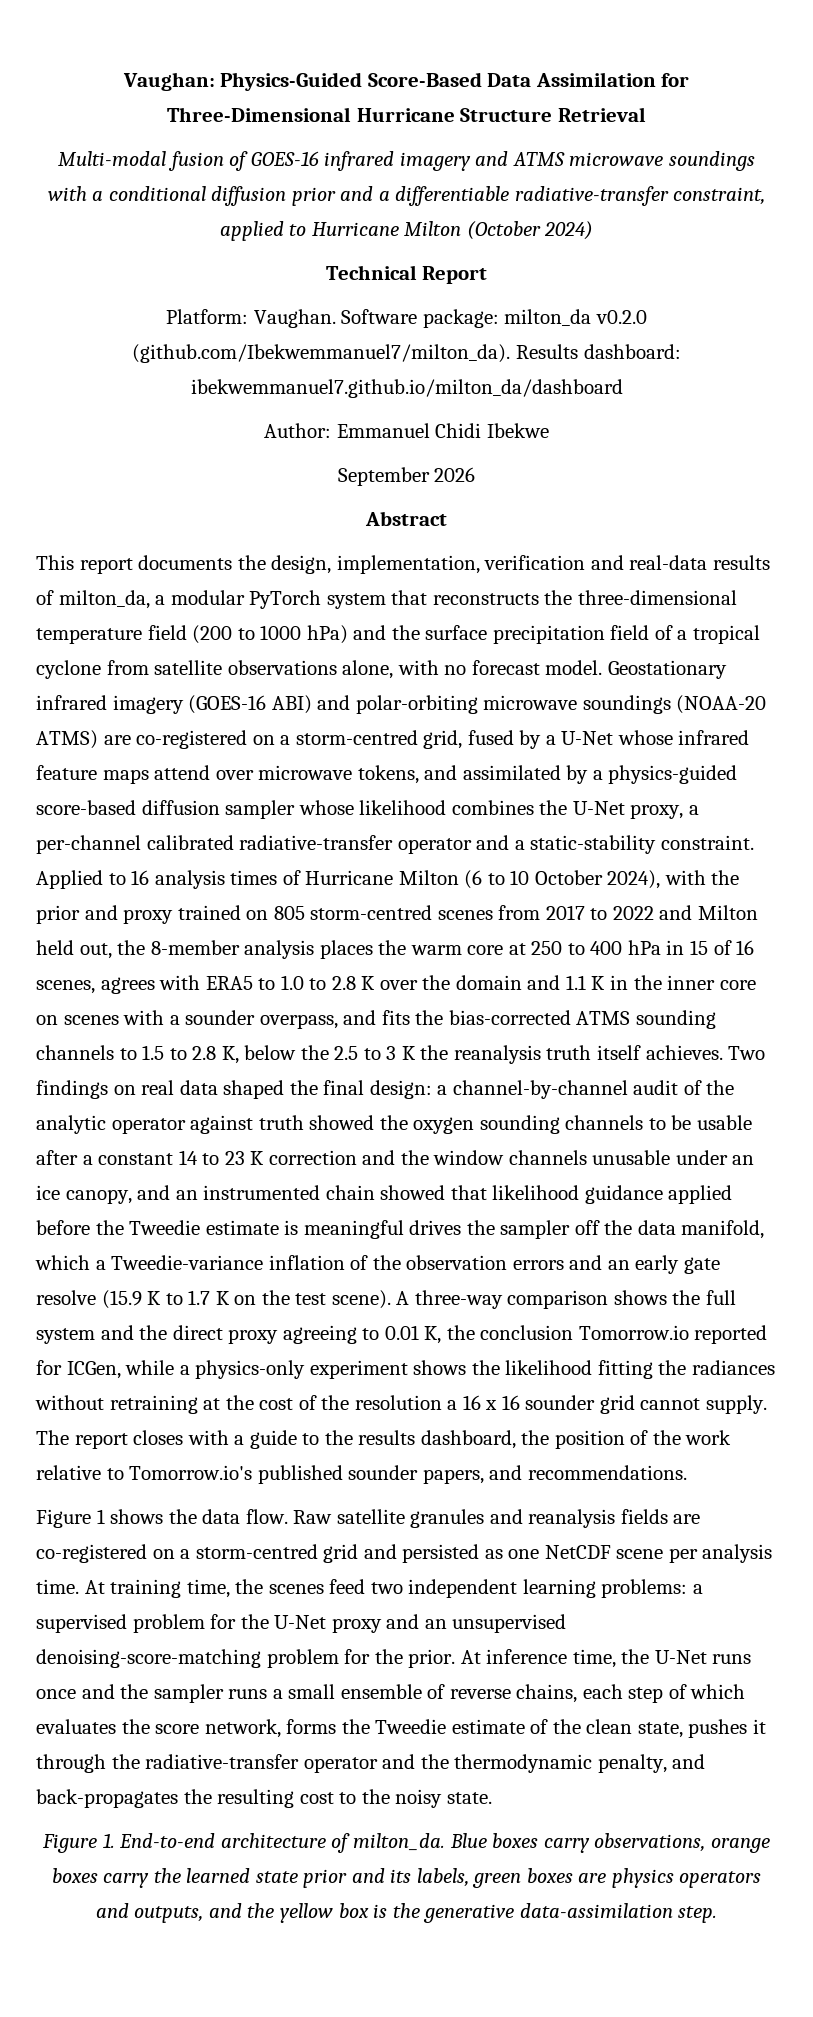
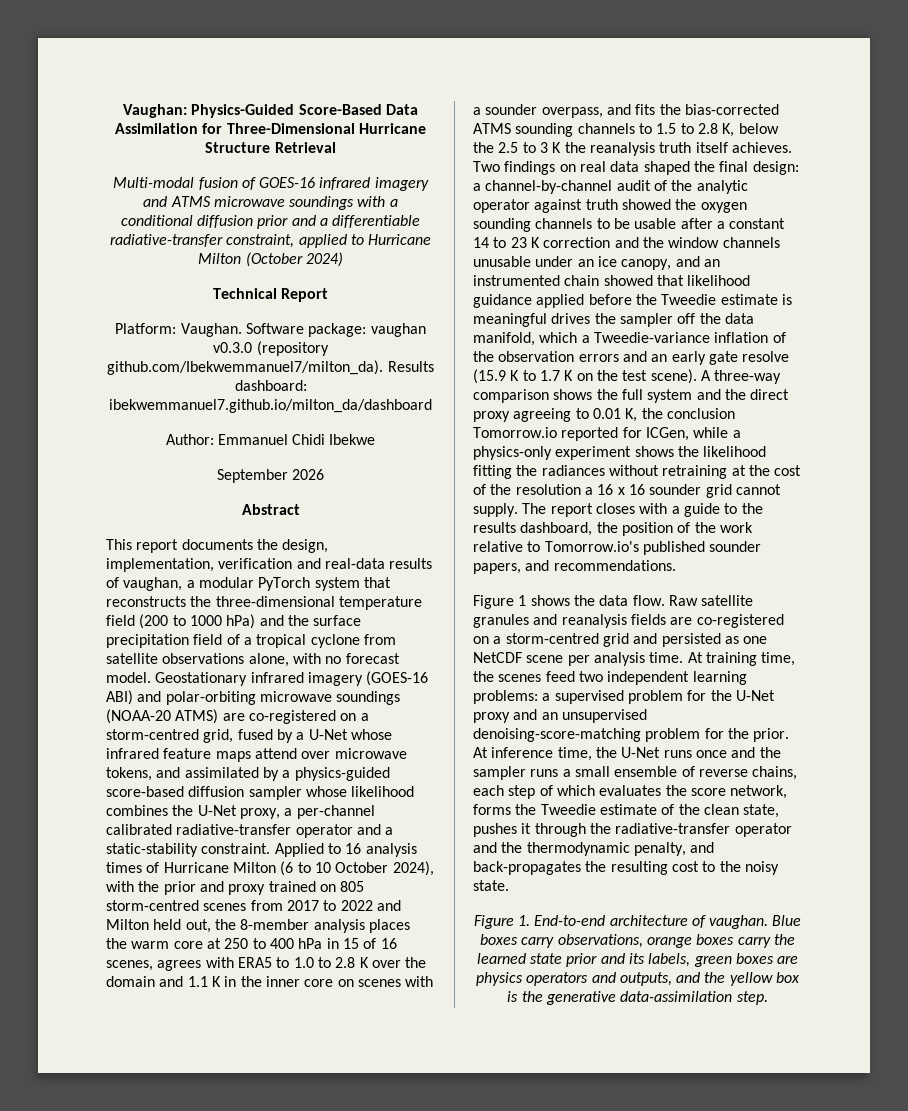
[504,309,647,326] [132,344,511,363] milton_da v0.2.0 (github.com/Ibekwemmanuel7/milton_da). -> [370,323,426,337] [213,341,329,356] [107,360,384,375] vaughan v0.3.0 (repository github.com/Ibekwemmanuel7/milton_da).
[58,590,150,609] milton_da, -> [123,577,183,591] vaughan,
[353,1833,445,1851] milton_da. -> [709,915,769,929] vaughan.

